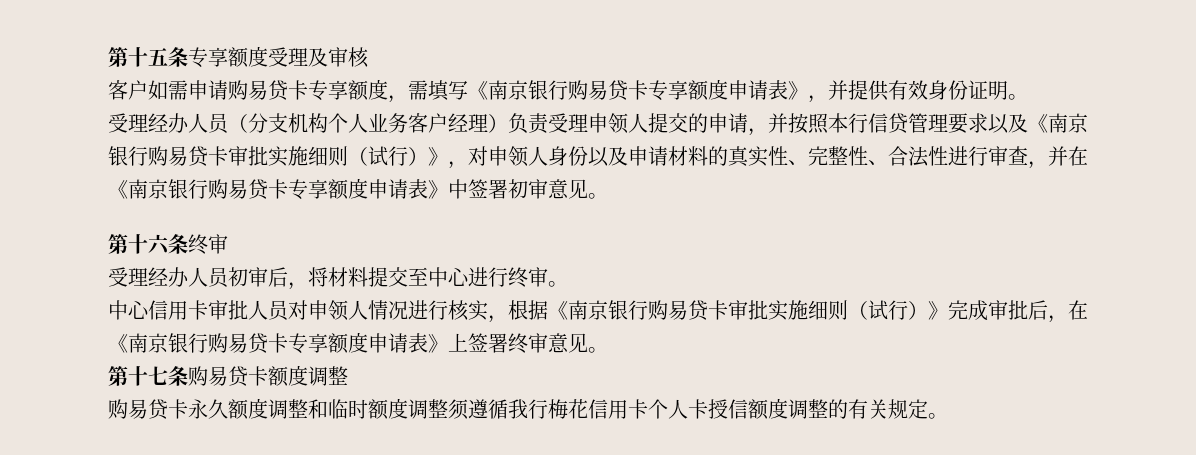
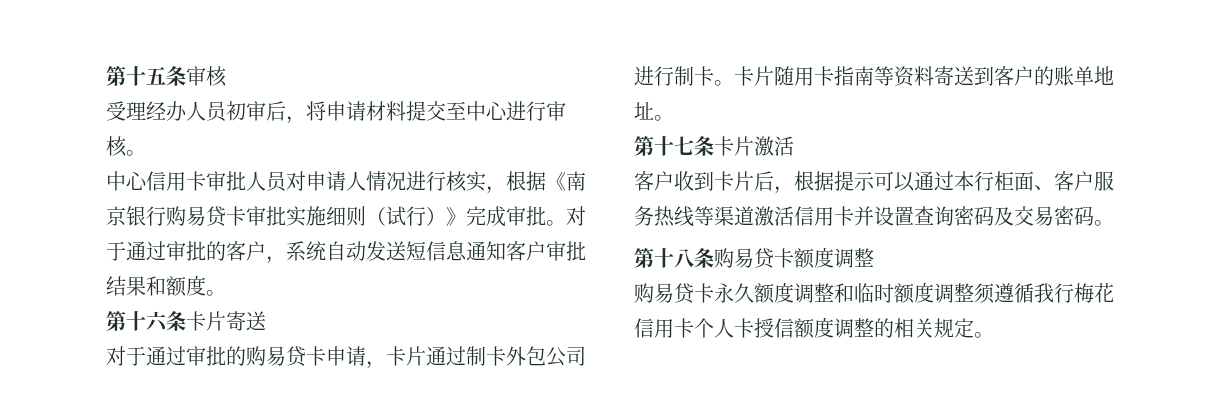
[188,46,369,68] [108,79,1028,103] [108,113,1088,136] [108,146,1088,169] [108,178,608,200] [108,234,228,255] 专享额度受理及审核 // 客户如需申请购易贷卡专享额度，需填写《南京银行购易贷卡专享额度申请表》，并提供有效身份证明。 // 受理经办人员（分支机构个人业务客户经理）负责受理申领人提交的申请，并按照本行信贷管理要求以及《南京银行购易贷卡审批实施细则（试行）》，对申领人身份以及申请材料的真实性、完整性、合法性进行审查，并在《南京银行购易贷卡专享额度申请表》中签署初审意见。 // 第十六条终审 -> [186,66,227,87] 审核
(328, 277) none -> [326,101,366,121] 申请
[508,267,548,288] 终审 -> [546,101,566,121] [106,136,127,157] 审核
[328,300,349,321] 领 -> [326,171,346,191] 请
[1028,300,1088,323] [108,332,608,354] [108,366,168,386] 后，在《南京银行购易贷卡专享额度申请表》上签署终审意见。 // 第十七 -> [546,206,586,226] [106,241,586,264] [106,275,226,297] [106,311,266,332] [106,346,586,369] [634,66,1114,87] [634,101,674,121] [634,136,794,156] [634,171,1114,194] [634,206,1114,227] [634,248,694,268] 。对于通过审批的客户，系统自动发送短信息通知客户审批结果和额度。 // 第十六条卡片寄送 // 对于通过审批的购易贷卡申请，卡片通过制卡外包公司进行制卡。卡片随用卡指南等资料寄送到客户的账单地址。 // 第十七条卡片激活 // 客户收到卡片后，根据提示可以通过本行柜面、客户服务热线等渠道激活信用卡并设置查询密码及交易密码。 // 第十八
[848,399,868,419] 有 -> [894,318,914,338] 相

